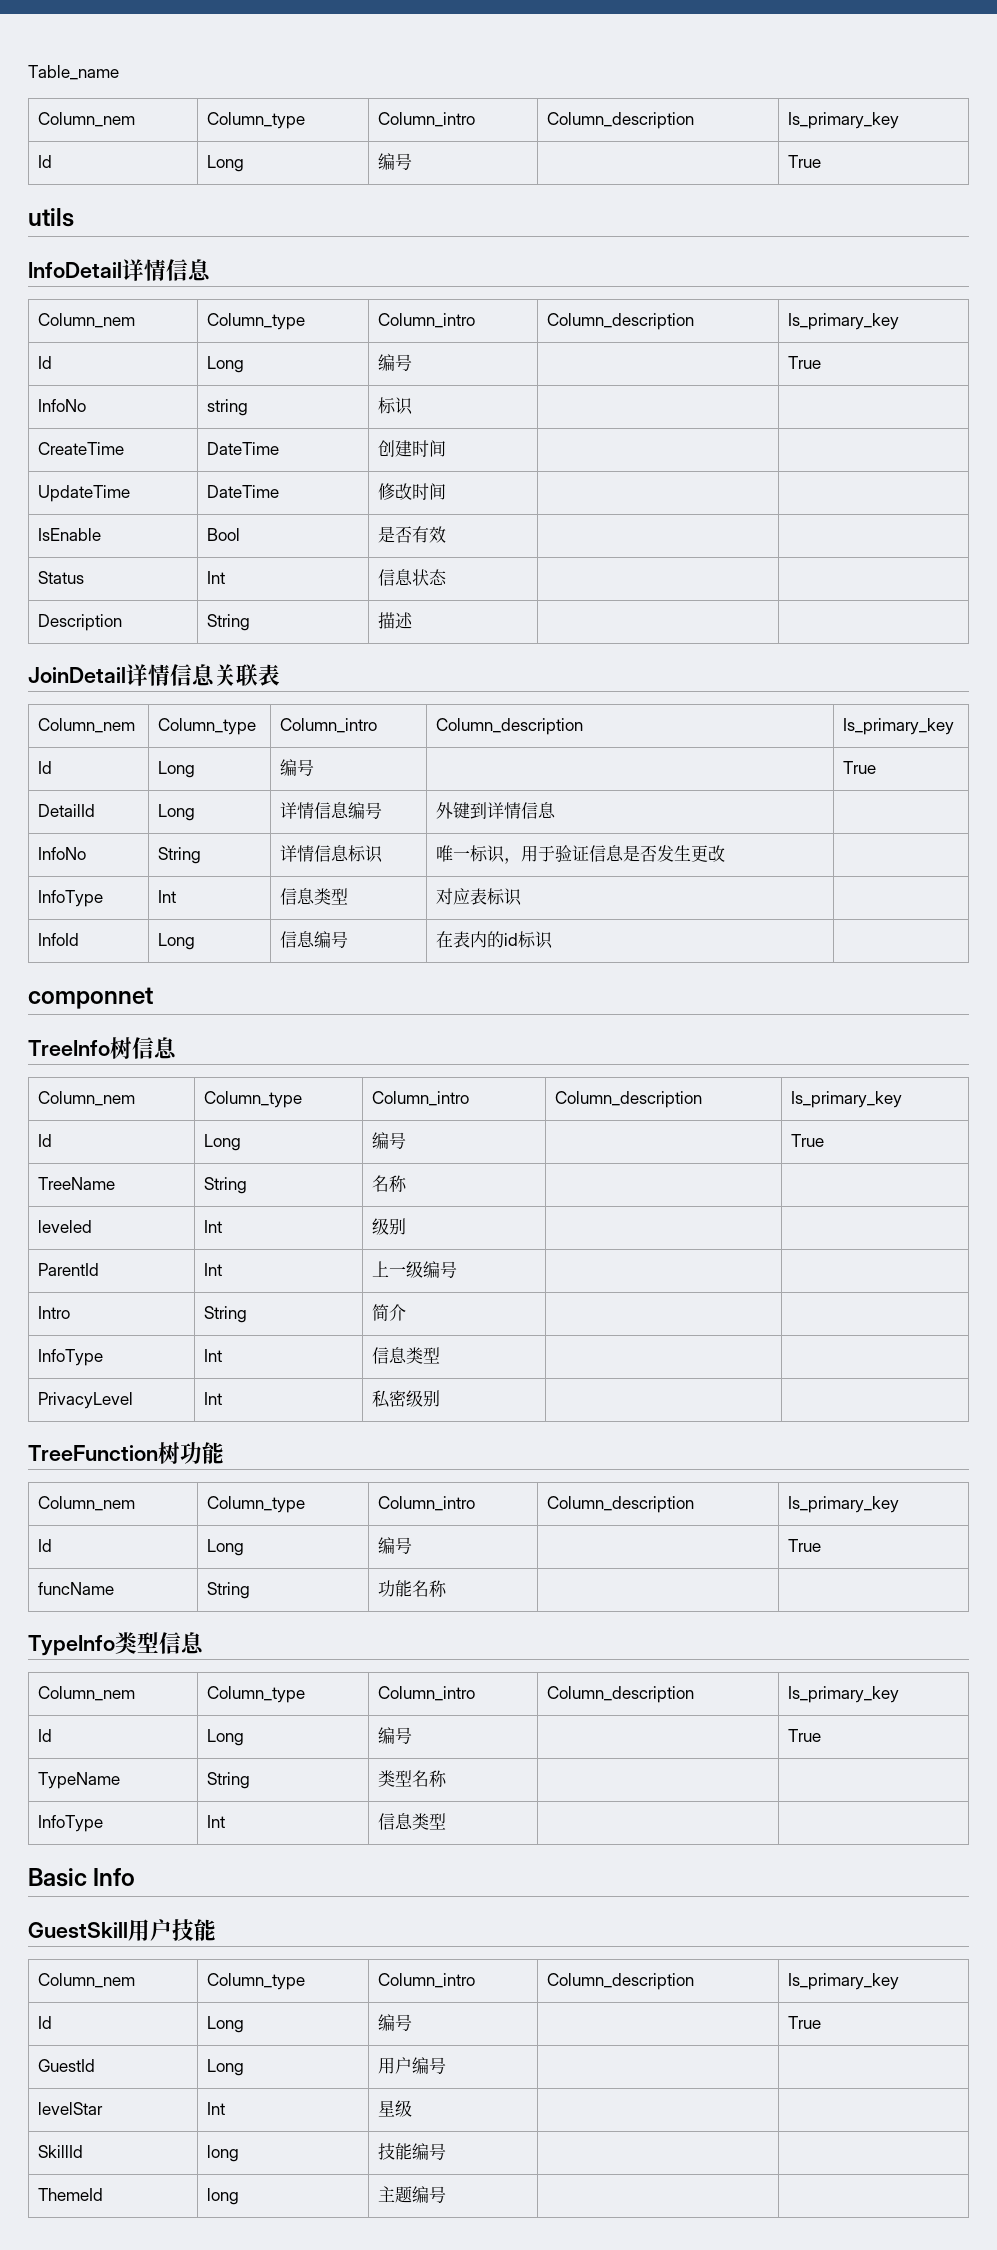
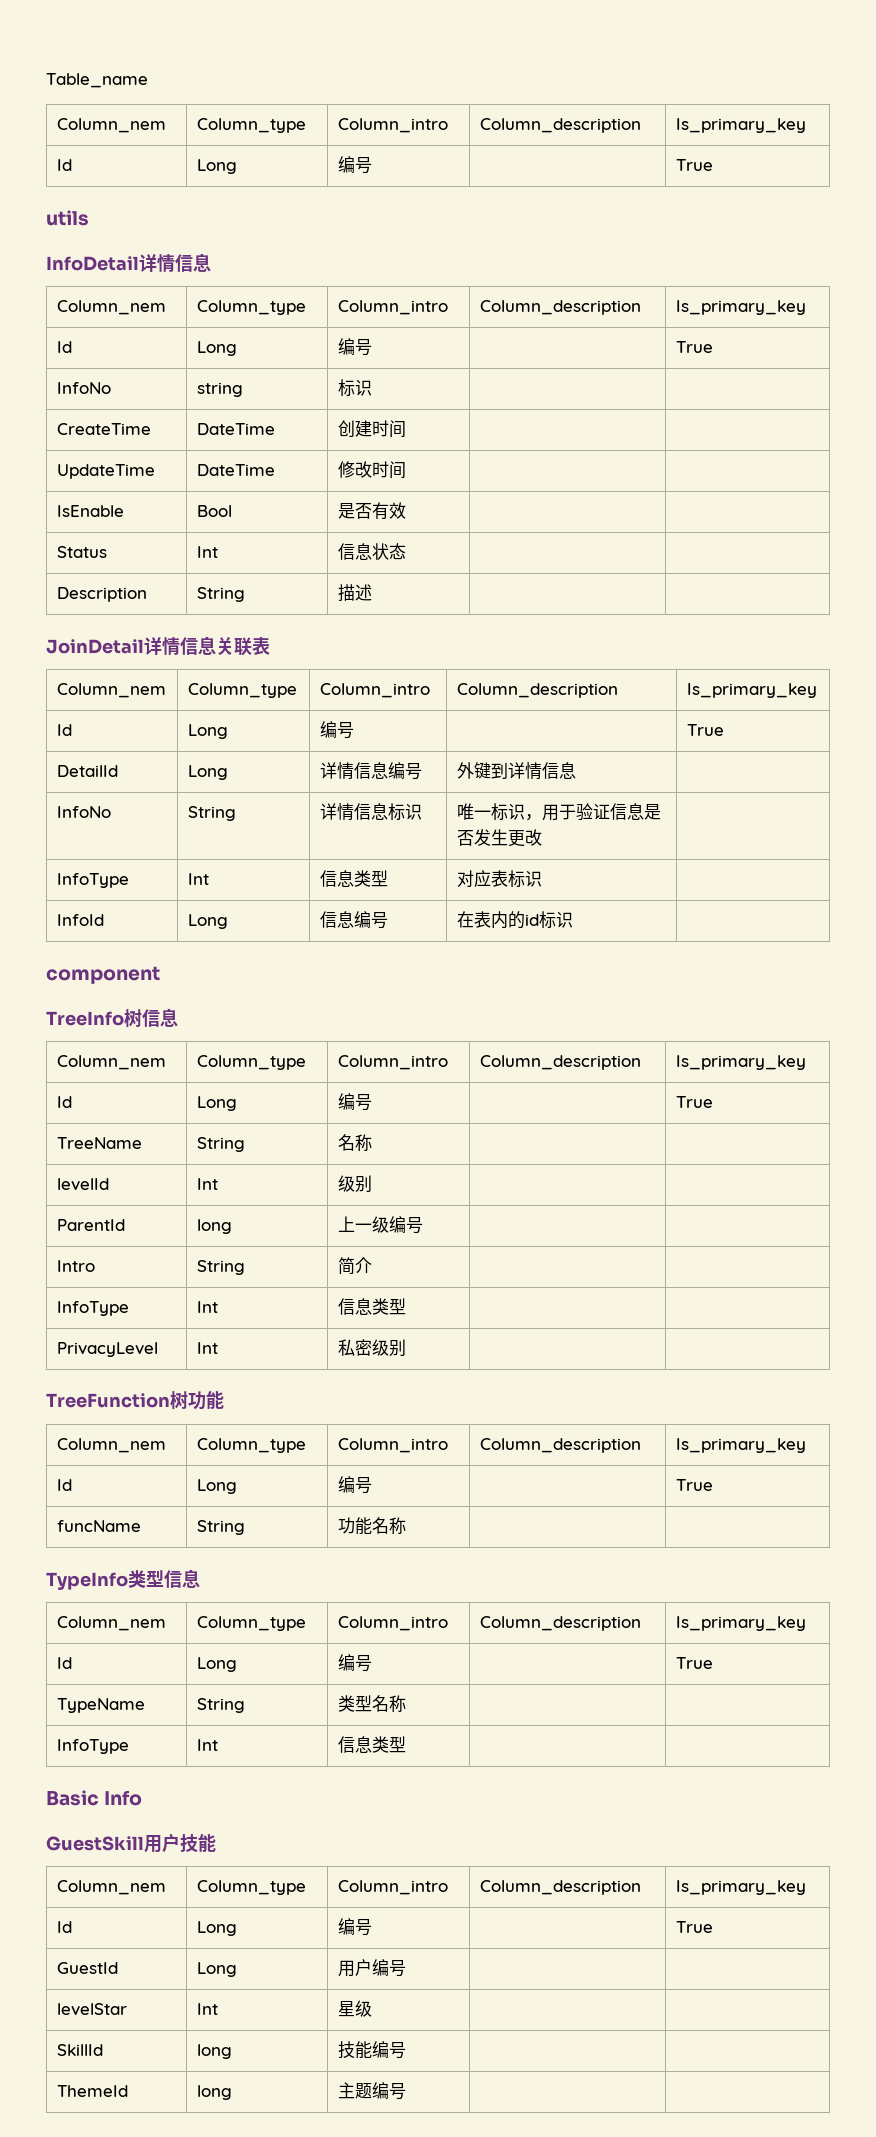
[28,987,153,1009] componnet -> [46,966,160,984] component
[38,1220,93,1233] leveled -> [56,1178,109,1191] levelId
[204,1263,223,1276] Int -> [196,1219,232,1234] long

